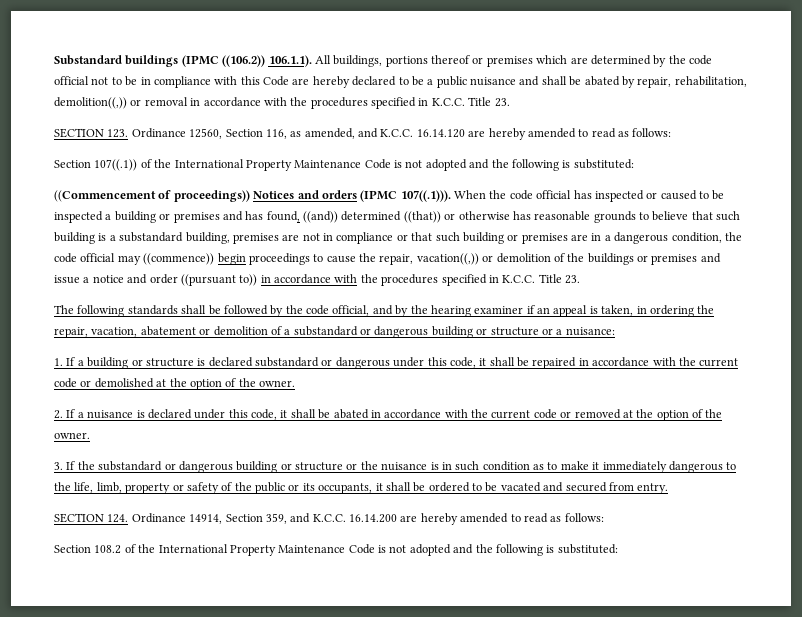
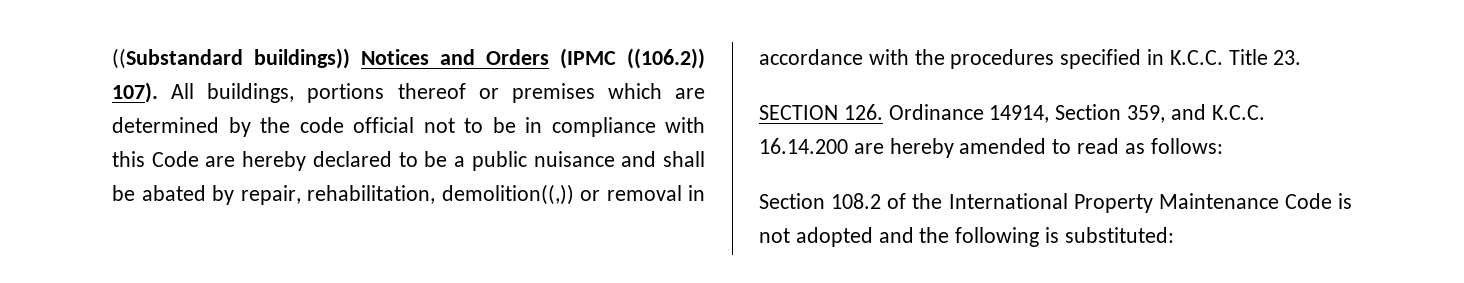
[54,55,179,67] Substandard buildings -> [112,48,549,69] ((Substandard buildings)) Notices and Orders
[268,55,312,67] 106.1.1). -> [112,82,158,103] 107).
[107,128,672,140] [54,159,634,171] [54,190,725,202] [54,211,741,223] [54,232,742,244] [54,253,721,265] [54,274,580,286] [54,305,715,317] [54,326,615,338] [54,357,739,369] [54,378,295,390] [54,409,723,421] [54,432,90,439] [54,461,737,473] [54,482,669,494] [54,513,129,523] 123. Ordinance 12560, Section 116, as amended, and K.C.C. 16.14.120 are hereby amended to read as follows: // Section 107((.1)) of the International Property Maintenance Code is not adopted and the following is substituted: // ((Commencement of proceedings)) Notices and orders (IPMC 107((.1))). When the code official has inspected or caused to be inspected a building or premises and has found, ((and)) determined ((that)) or otherwise has reasonable grounds to believe that such building is a substandard building, premises are not in compliance or that such building or premises are in a dangerous condition, the code official may ((commence)) begin proceedings to cause the repair, vacation((,)) or demolition of the buildings or premises and issue a notice and order ((pursuant to)) in accordance with the procedures specified in K.C.C. Title 23. // The following standards shall be followed by the code official, and by the hearing examiner if an appeal is taken, in ordering the repair, vacation, abatement or demolition of a substandard or dangerous building or structure or a nuisance: // 1. If a building or structure is declared substandard or dangerous under this code, it shall be repaired in accordance with the current code or demolished at the option of the owner. // 2. If a nuisance is declared under this code, it shall be abated in accordance with the current code or removed at the option of the owner. // 3. If the substandard or dangerous building or structure or the nuisance is in such condition as to make it immediately dangerous to the life, limb, property or safety of the public or its occupants, it shall be ordered to be vacated and secured from entry. // SECTION 124. -> [843,104,883,120] 126.

